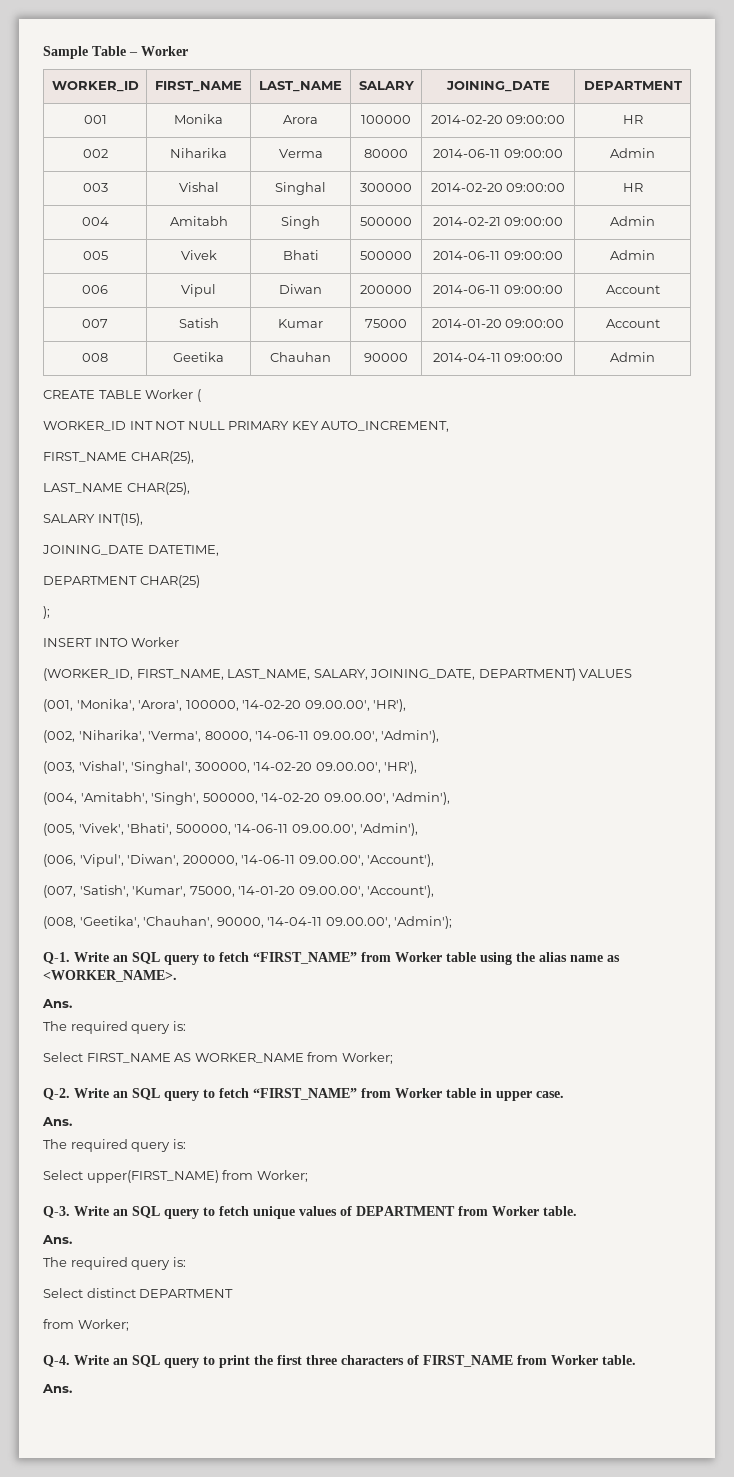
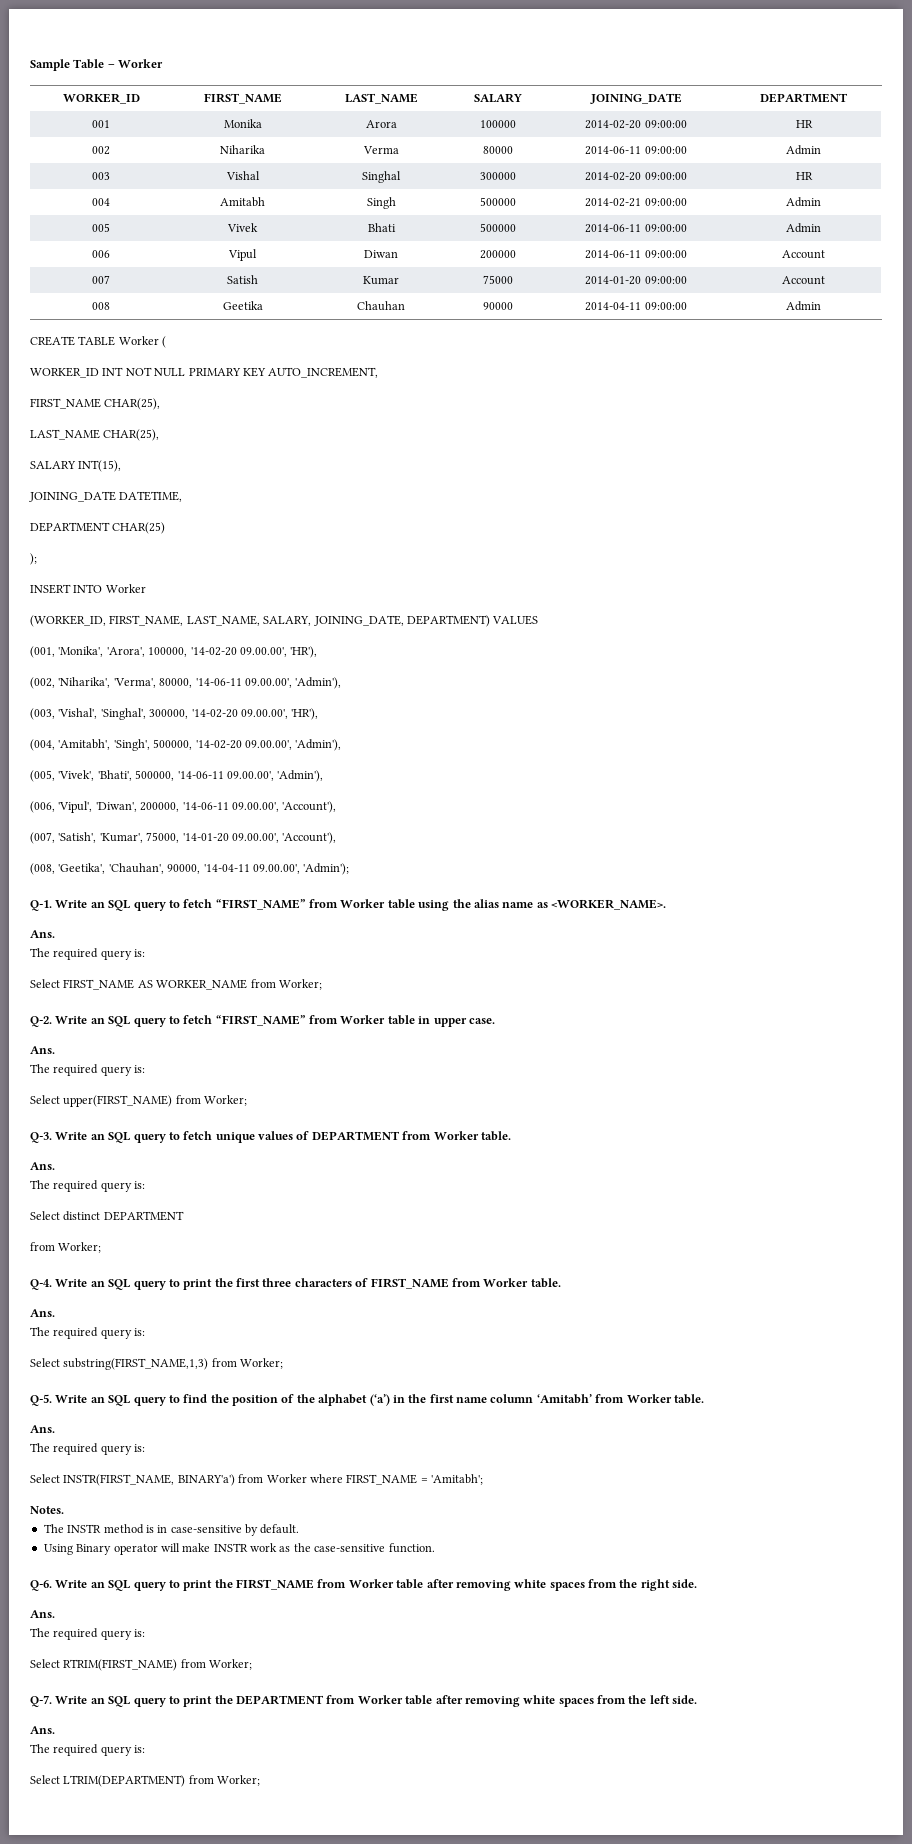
(72, 1388) none -> [30,1327,146,1339] [30,1358,284,1370] [30,1394,704,1406] [30,1425,55,1433] [30,1443,146,1455] [30,1474,483,1486] [30,1506,64,1514] [43,1524,300,1536] [43,1543,435,1555] [30,1579,698,1591] [30,1610,55,1618] [30,1628,146,1640] [30,1659,253,1671] [30,1695,698,1707] [30,1726,55,1734] [30,1744,146,1756] [30,1775,261,1787] // The required query is: // Select substring(FIRST_NAME,1,3) from Worker; // Q-5. Write an SQL query to find the position of the alphabet (‘a’) in the first name column ‘Amitabh’ from Worker table. // Ans. // The required query is: // Select INSTR(FIRST_NAME, BINARY'a') from Worker where FIRST_NAME = 'Amitabh'; // Notes. // The INSTR method is in case-sensitive by default. // Using Binary operator will make INSTR work as the case-sensitive function. // Q-6. Write an SQL query to print the FIRST_NAME from Worker table after removing white spaces from the right side. // Ans. // The required query is: // Select RTRIM(FIRST_NAME) from Worker; // Q-7. Write an SQL query to print the DEPARTMENT from Worker table after removing white spaces from the left side. // Ans. // The required query is: // Select LTRIM(DEPARTMENT) from Worker;

